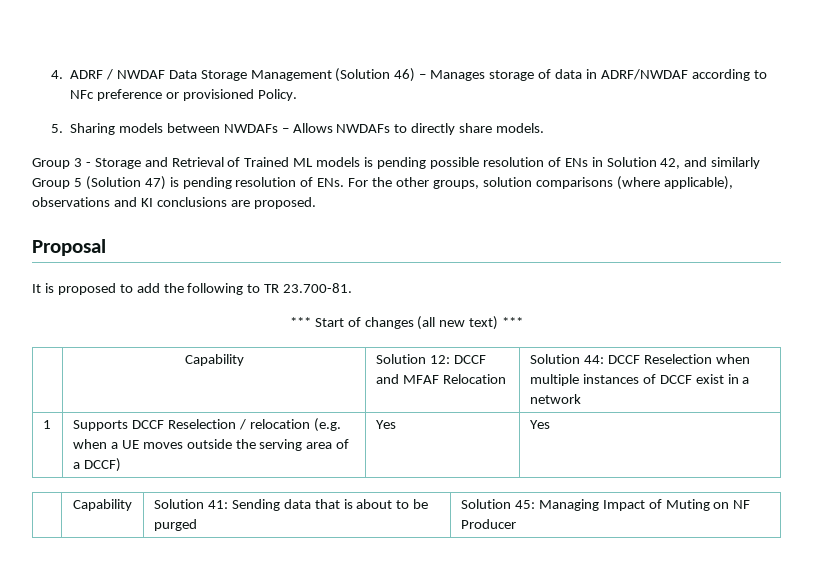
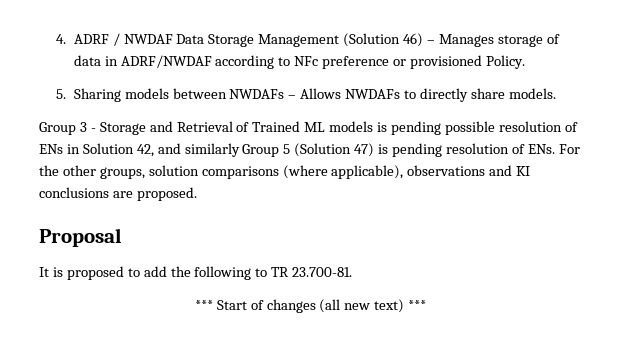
[184,354,244,366] [375,354,486,364] [375,374,506,384] [529,354,750,364] [529,374,750,386] [529,394,581,404] [42,420,51,429] [72,418,341,432] [72,439,350,451] [72,458,121,472] [375,420,396,429] [529,420,550,429] [73,499,132,511] [153,499,429,511] [153,519,197,531] [460,499,751,511] [460,519,516,529] // | Capability | Solution 12: DCCF and MFAF Relocation | Solution 44: DCCF Reselection when multiple instances of DCCF exist in a network // 1 | Supports DCCF Reselection / relocation (e.g. when a UE moves outside the serving area of a DCCF) | Yes | Yes // | Capability | Solution 41: Sending data that is about to be purged | Solution 45: Managing Impact of Muting on NF Producer -> (427, 305) none

